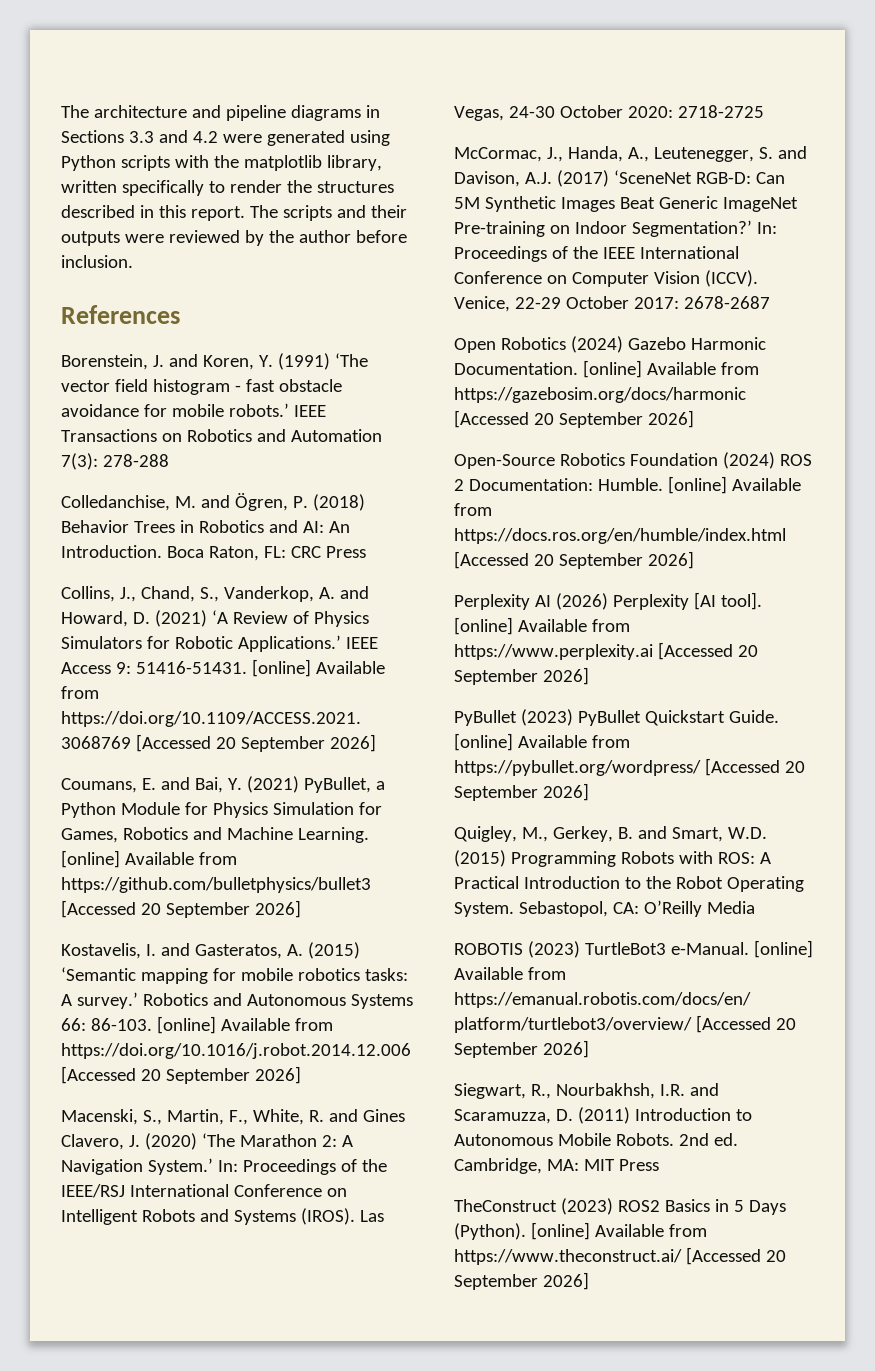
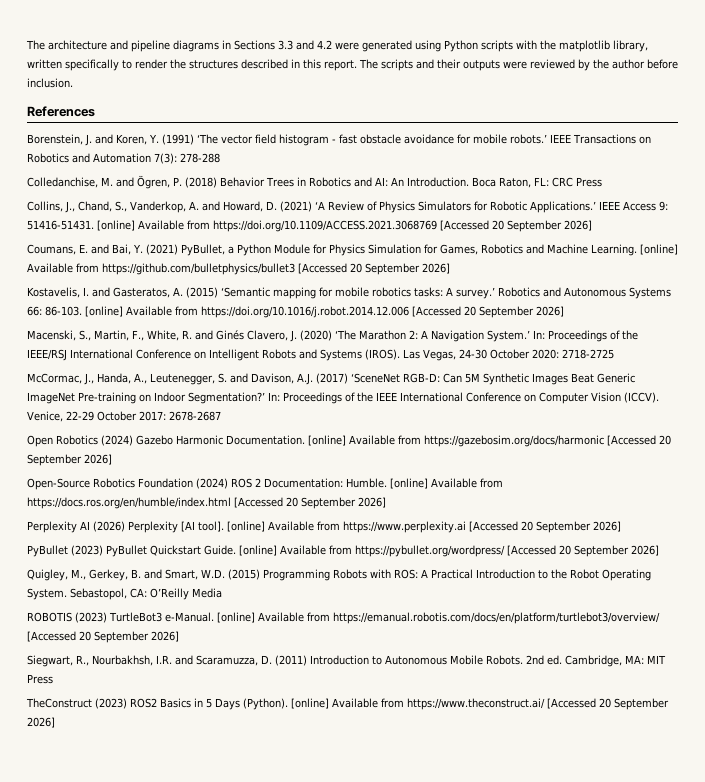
[362,1109,405,1122] Gines -> [215,330,244,340] Ginés

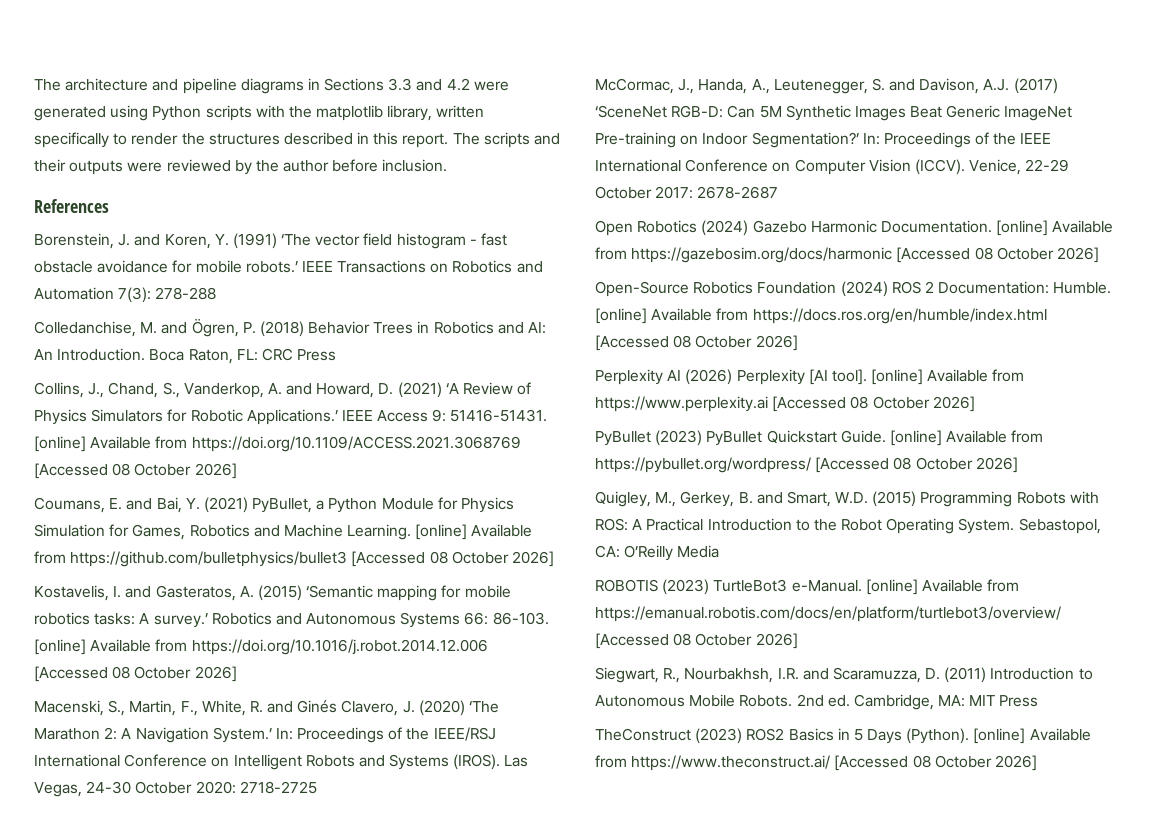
[492,220,562,232] 20 September -> [112,463,192,476] 08 October
[350,263,420,275] 20 September -> [429,551,509,564] 08 October
[464,306,534,318] 20 September -> [112,666,192,679] 08 October
[659,435,671,445] [27,454,82,466] 20 September -> [974,247,1054,260] 08 October
[286,497,356,509] 20 September -> [673,335,753,348] 08 October
[520,521,591,533] 20 September -> [850,396,930,409] 08 October
[559,545,629,557] 20 September -> [893,457,973,470] 08 October
[79,631,149,643] 20 September -> [673,633,753,646] 08 October
[599,698,669,710] 20 September -> [912,755,992,768] 08 October

